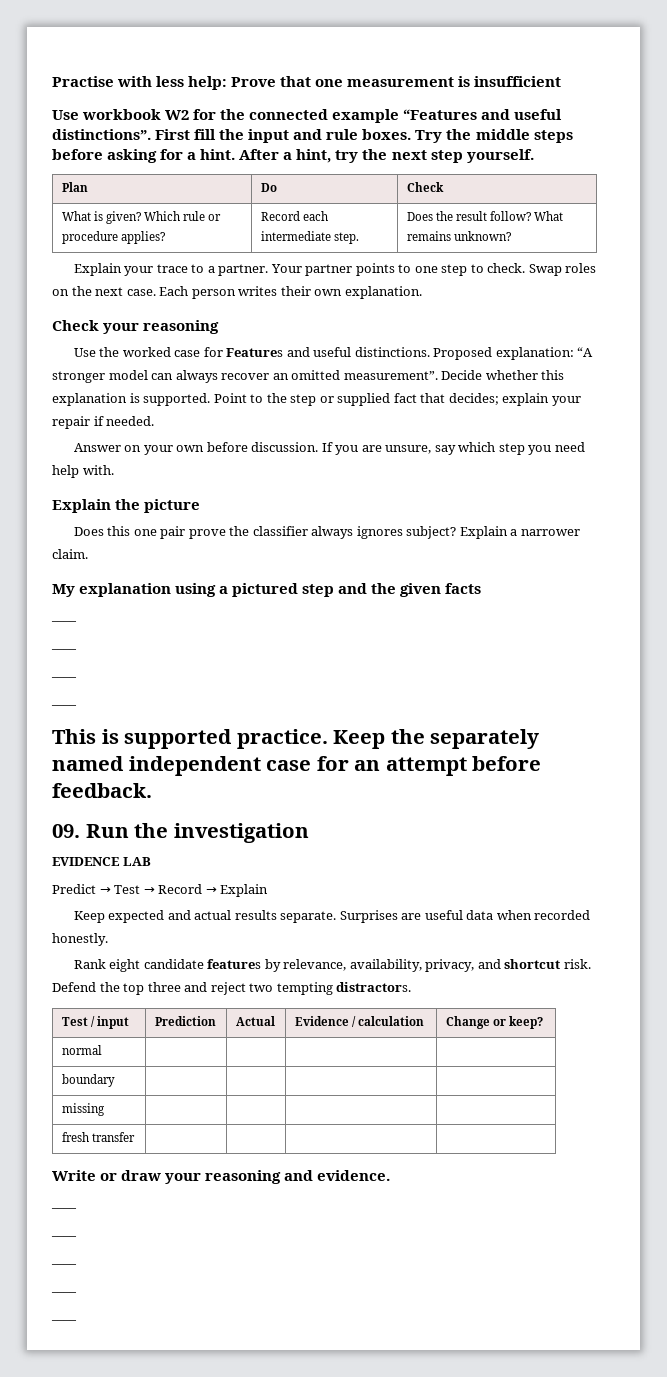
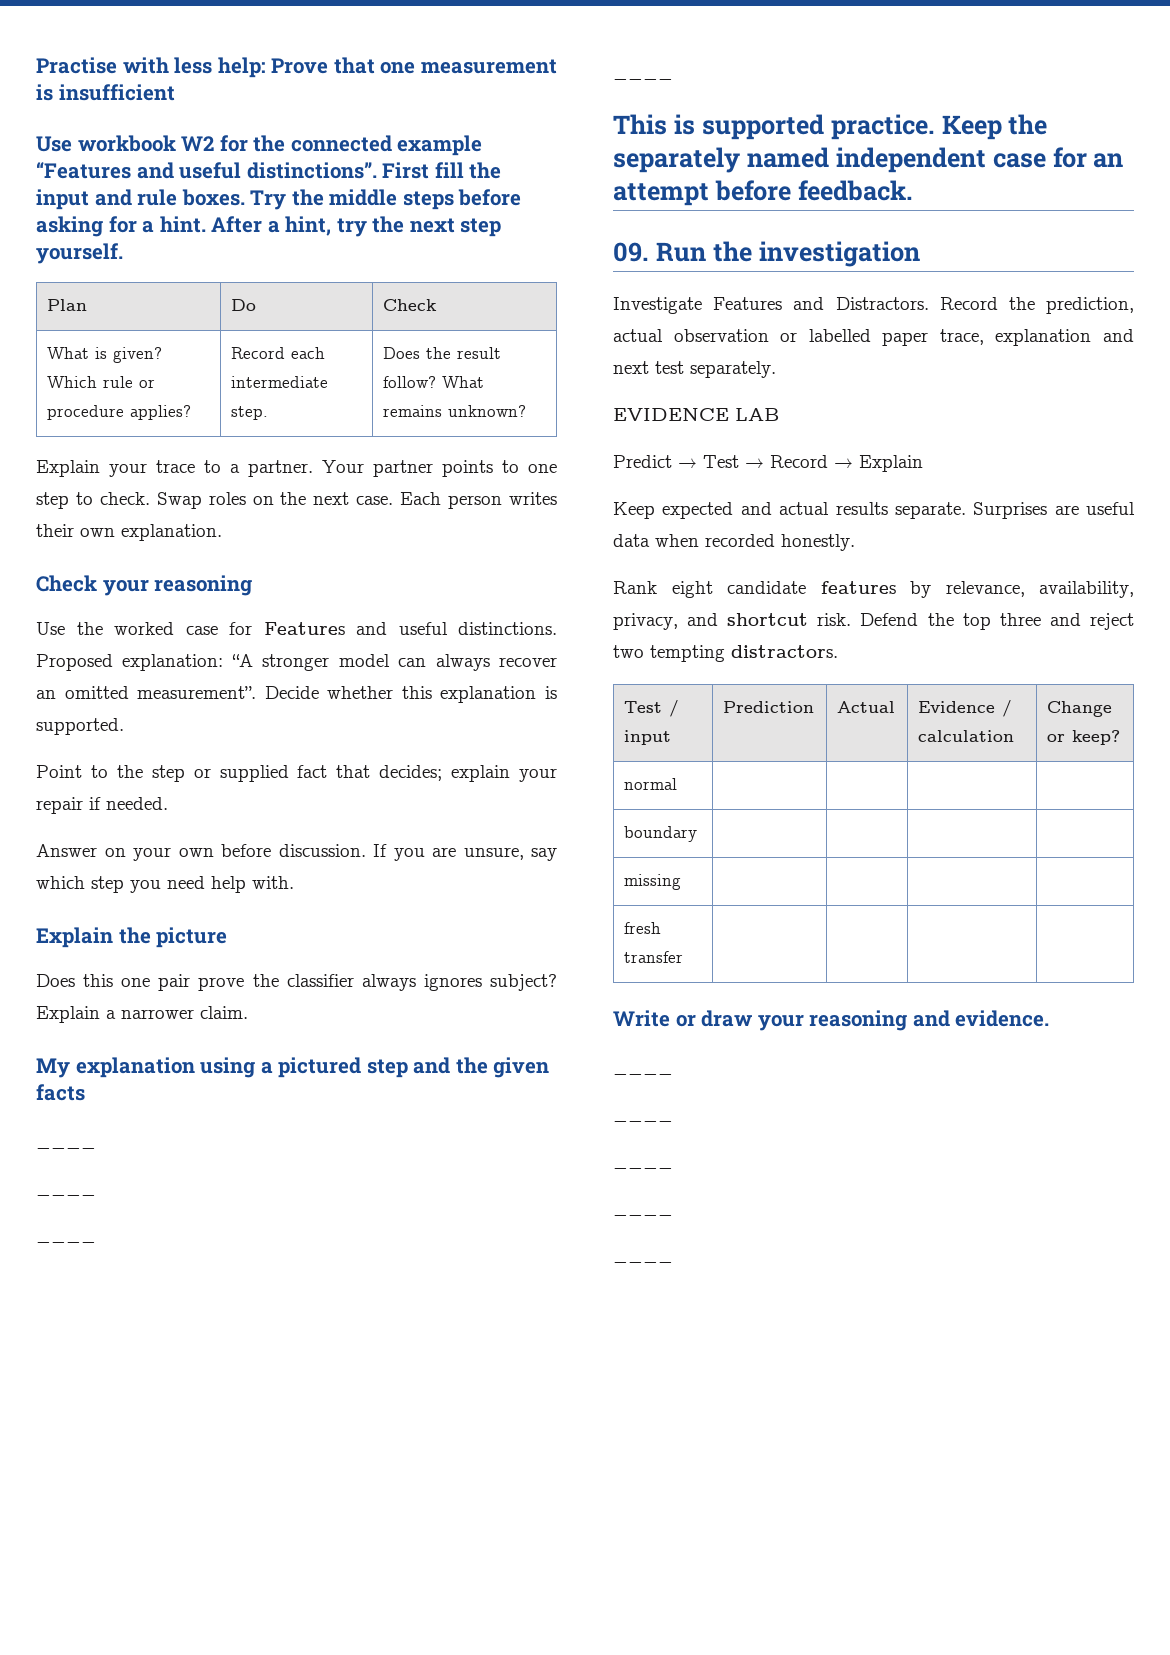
(211, 399) none -> (124, 726) //
(309, 833) none -> [613,297,1134,314] [613,329,1134,346] [613,361,776,378] // Investigate Features and Distractors. Record the prediction, actual observation or labelled paper trace, explanation and next test separately.

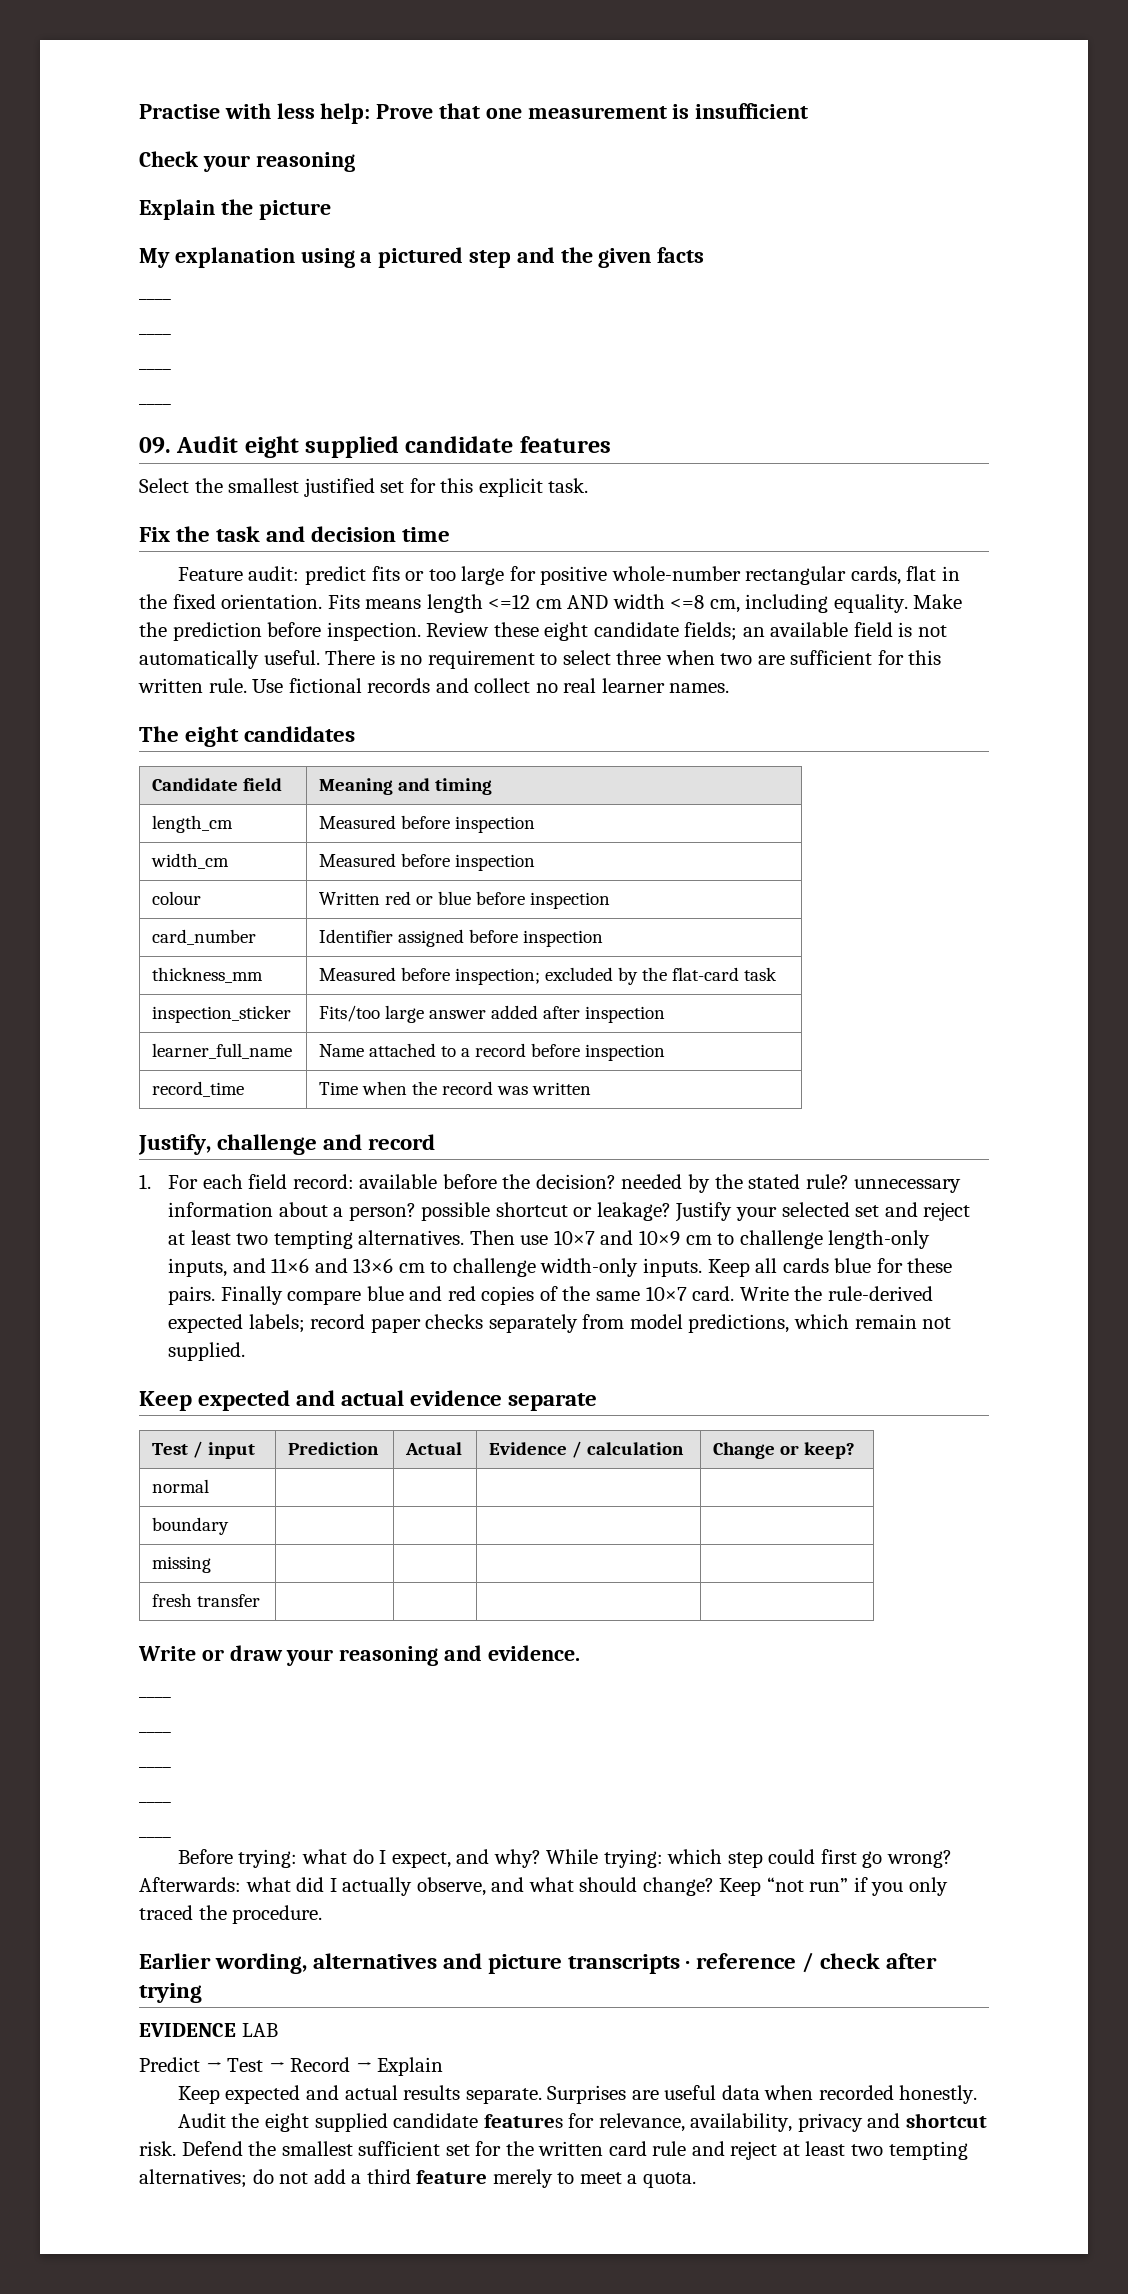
[36,135,483,156] [36,162,502,179] [36,189,522,210] [36,216,502,237] [36,243,123,264] [46,299,87,311] [230,299,256,311] [382,299,437,311] [46,347,162,363] [46,376,155,388] [46,405,191,420] [230,347,325,359] [230,376,328,388] [230,406,268,420] [382,347,501,359] [382,376,484,388] [382,405,526,417] [36,460,557,477] [36,492,558,509] [36,524,222,541] [36,575,253,596] [36,622,557,635] [36,654,557,671] [36,686,557,703] [36,718,124,735] [36,765,557,782] [36,797,168,814] [36,844,557,861] [36,876,294,893] [36,927,228,948] [36,974,557,991] [36,1006,248,1023] Use workbook W2 for the connected example “Features and useful distinctions”. First fill the input and rule boxes. Try the middle steps before asking for a hint. After a hint, try the next step yourself. // Plan | Do | Check // What is given? Which rule or procedure applies? | Record each intermediate step. | Does the result follow? What remains unknown? // Explain your trace to a partner. Your partner points to one step to check. Swap roles on the next case. Each person writes their own explanation. // Check your reasoning // Use the worked case for Features and useful distinctions. Proposed explanation: “A stronger model can always recover an omitted measurement”. Decide whether this explanation is supported. // Point to the step or supplied fact that decides; explain your repair if needed. // Answer on your own before discussion. If you are unsure, say which step you need help with. // Explain the picture // Does this one pair prove the classifier always ignores subject? Explain a narrower claim. -> [139,151,355,172] [139,199,331,220] Check your reasoning // Explain the picture
[613,114,1048,140] [613,147,1124,173] [613,180,913,206] [613,241,920,267] [613,297,1134,314] [613,329,1134,346] [613,361,776,378] [613,408,779,421] [613,455,923,472] [613,502,1135,519] [613,534,855,551] [613,581,1134,598] [613,613,1134,630] [613,645,838,662] This is supported practice. Keep the separately named independent case for an attempt before feedback. // 09. Run the investigation // Investigate Features and Distractors. Record the prediction, actual observation or labelled paper trace, explanation and next test separately. // EVIDENCE LAB // Predict → Test → Record → Explain // Keep expected and actual results separate. Surprises are useful data when recorded honestly. // Rank eight candidate features by relevance, availability, privacy, and shortcut risk. Defend the top three and reject two tempting distractors. -> [139,436,611,458] [139,478,589,497] [139,526,451,542] [177,566,960,585] [139,594,963,613] [139,622,947,641] [139,650,942,669] [138,678,730,693] [139,726,356,747] [152,778,283,791] [319,778,493,795] [152,815,234,833] [319,815,536,833] [151,853,230,869] [319,853,536,871] [152,891,202,905] [319,891,611,909] [152,929,257,945] [319,929,604,947] [152,967,264,983] [319,967,778,985] [152,1005,292,1023] [319,1005,666,1023] [152,1043,293,1059] [319,1043,666,1061] [152,1081,245,1097] [319,1081,592,1095] [138,1134,436,1155] [139,1174,962,1193] [168,1202,971,1222] [168,1230,931,1249] [168,1258,953,1277] [168,1286,933,1305] [168,1314,952,1333] [168,1342,246,1361] [139,1390,598,1411] 09. Audit eight supplied candidate features // Select the smallest justified set for this explicit task. // Fix the task and decision time // Feature audit: predict fits or too large for positive whole-number rectangular cards, flat in the fixed orientation. Fits means length <=12 cm AND width <=8 cm, including equality. Make the prediction before inspection. Review these eight candidate fields; an available field is not automatically useful. There is no requirement to select three when two are sufficient for this written rule. Use fictional records and collect no real learner names. // The eight candidates // Candidate field | Meaning and timing // length_cm | Measured before inspection // width_cm | Measured before inspection // colour | Written red or blue before inspection // card_number | Identifier assigned before inspection // thickness_mm | Measured before inspection; excluded by the flat-card task // inspection_sticker | Fits/too large answer added after inspection // learner_full_name | Name attached to a record before inspection // record_time | Time when the record was written // Justify, challenge and record // 1. For each field record: available before the decision? needed by the stated rule? unnecessary information about a person? possible shortcut or leakage? Justify your selected set and reject at least two tempting alternatives. Then use 10×7 and 10×9 cm to challenge length-only inputs, and 11×6 and 13×6 cm to challenge width-only inputs. Keep all cards blue for these pairs. Finally compare blue and red copies of the same 10×7 card. Write the rule-derived expected labels; record paper checks separately from model predictions, which remain not supplied. // Keep expected and actual evidence separate
(673, 1260) none -> [177,1849,952,1868] [139,1877,949,1896] [139,1905,323,1924] [139,1952,937,1974] [139,1983,202,2003] [139,2023,278,2037] [139,2057,444,2076] [177,2085,978,2104] [177,2113,987,2132] [139,2141,968,2160] [139,2169,696,2188] // Before trying: what do I expect, and why? While trying: which step could first go wrong? Afterwards: what did I actually observe, and what should change? Keep “not run” if you only traced the procedure. // Earlier wording, alternatives and picture transcripts · reference / check after trying // EVIDENCE LAB // Predict → Test → Record → Explain // Keep expected and actual results separate. Surprises are useful data when recorded honestly. // Audit the eight supplied candidate features for relevance, availability, privacy and shortcut risk. Defend the smallest sufficient set for the written card rule and reject at least two tempting alternatives; do not add a third feature merely to meet a quota.

